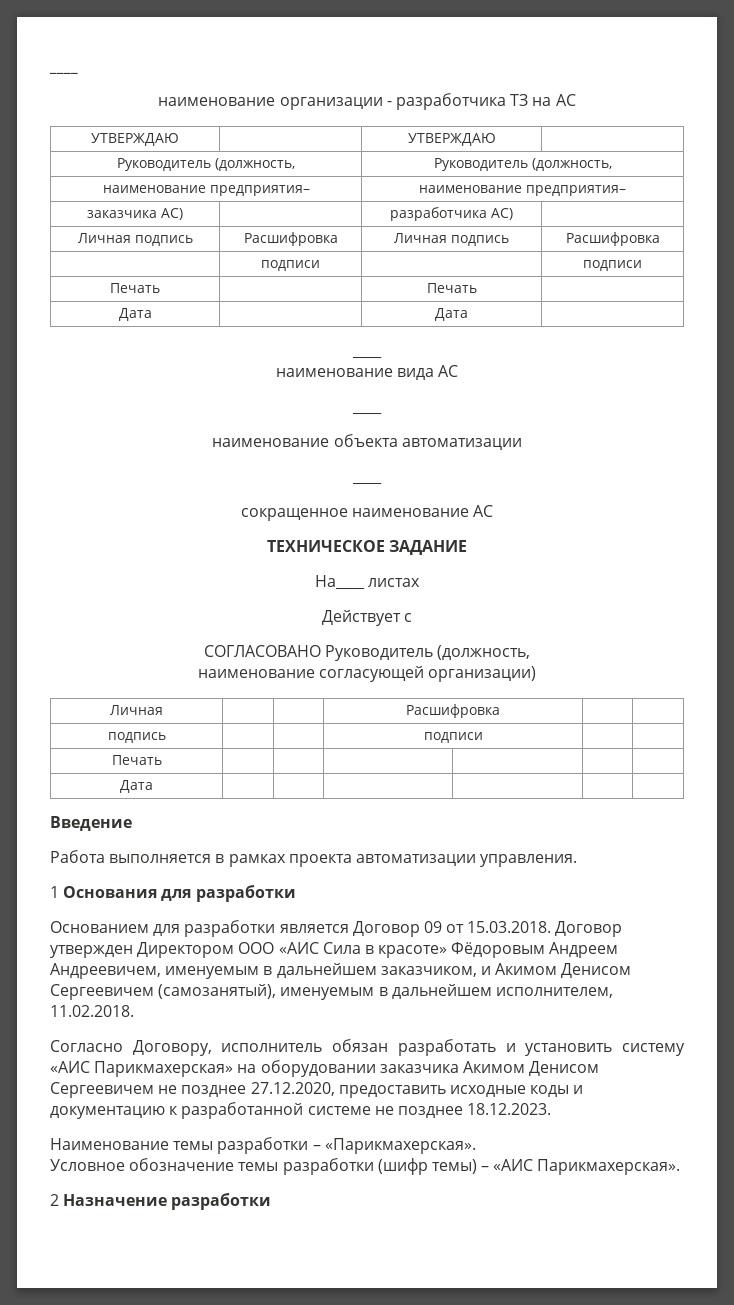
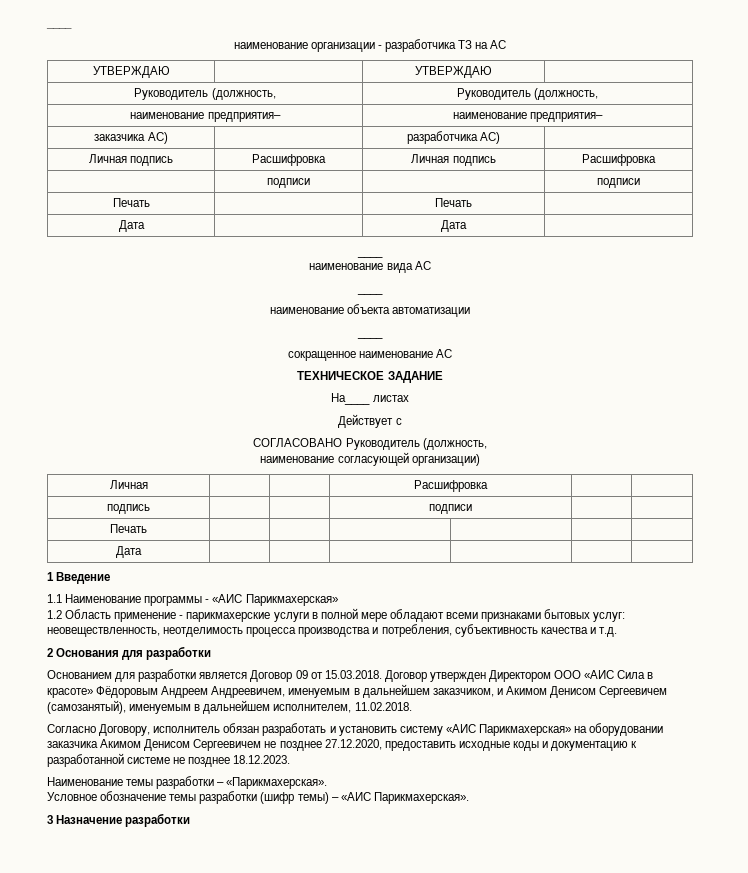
(153, 786) none -> [47,572,54,581] 1
[50,850,578,867] [50,886,59,898] Работа выполняется в рамках проекта автоматизации управления. // 1 -> [47,594,338,606] [47,608,626,622] [47,624,617,637] [47,648,53,657] 1.1 Наименование программы - «АИС Парикмахерская» // 1.2 Область применение - парикмахерские услуги в полной мере обладают всеми признаками бытовых услуг: неовеществленность, неотделимость процесса производства и потребления, субъективность качества и т.д. // 2
[50,1194,59,1206] 2 -> [47,815,53,824] 3

